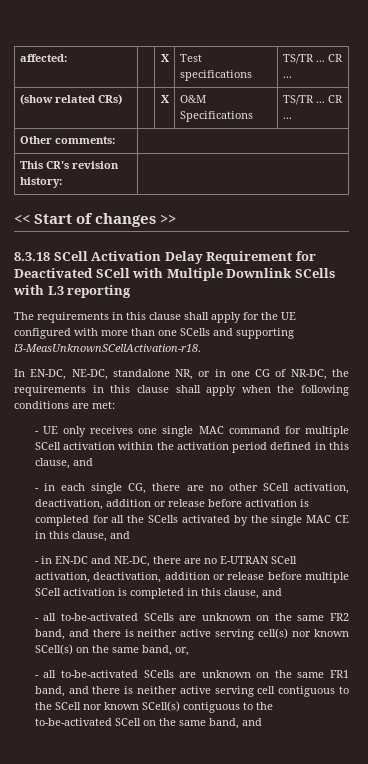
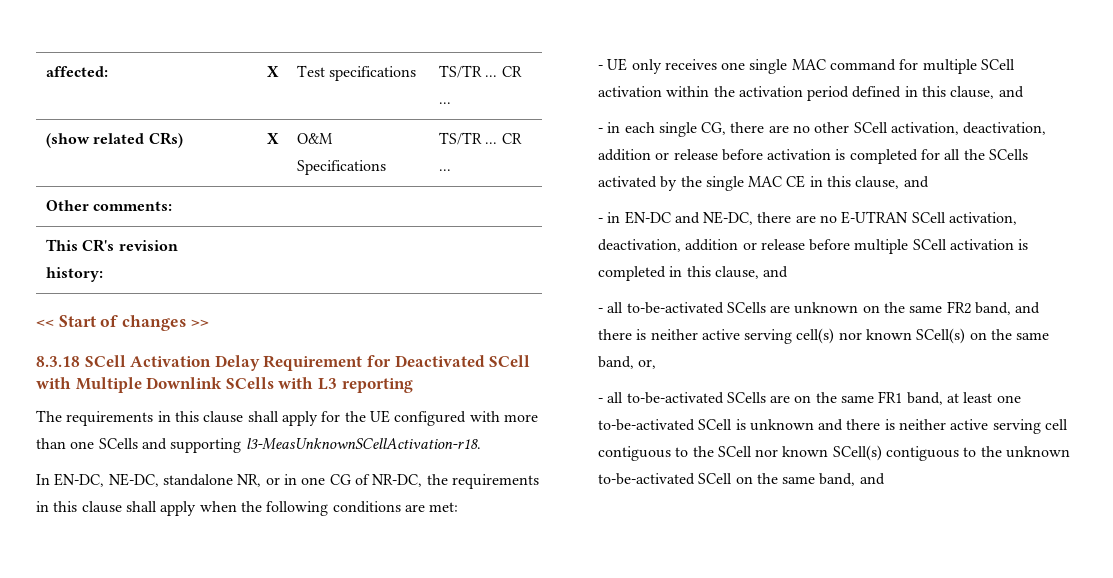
[201,670,251,678] unknown -> (791, 399) none
(65, 691) none -> [947,392,1021,403] [597,419,814,431] at least one to-be-activated SCell is unknown
(273, 706) none -> [1006,446,1071,458] unknown

